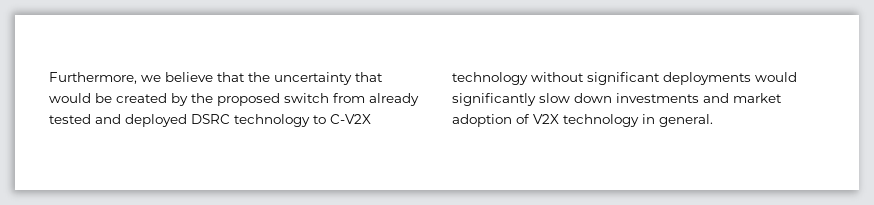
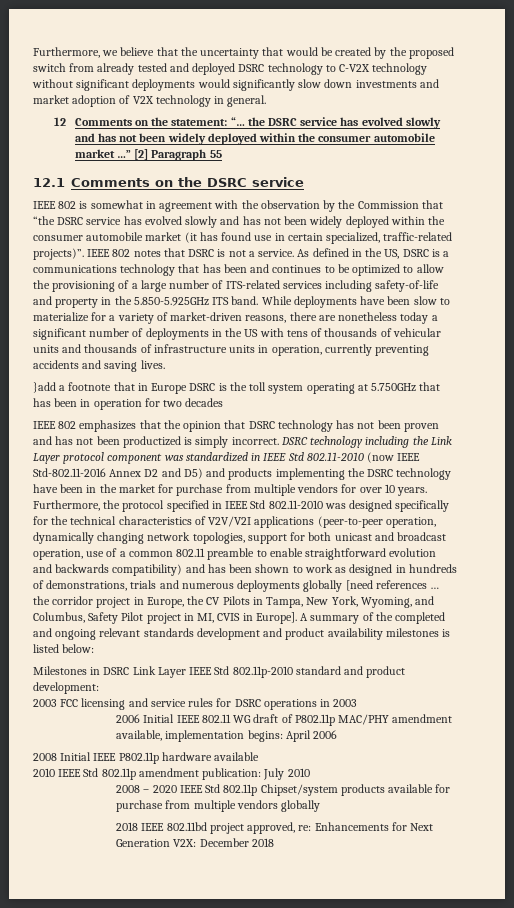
(713, 120) none -> [53,117,441,129] [74,133,435,145] [74,149,222,161] [33,177,304,187] [33,200,443,212] [33,216,446,228] [33,232,453,244] [33,248,450,260] [33,264,444,276] [33,280,440,292] [33,296,450,308] [33,312,438,324] [33,328,441,340] [33,344,430,356] [33,360,165,372] [33,382,441,394] [33,398,224,410] [33,420,439,432] [33,436,452,448] [33,452,421,464] [33,468,452,480] [33,484,428,496] [33,500,450,512] [33,516,436,528] [33,532,447,544] [33,548,437,560] [33,564,457,576] [33,580,440,592] [33,596,435,608] [33,612,446,624] [33,628,451,640] [33,644,95,653] [33,666,406,678] [33,682,99,694] [33,698,358,710] [116,714,453,726] [116,730,338,742] [33,752,260,764] [33,768,310,780] [116,784,451,796] [116,800,321,812] [116,822,434,834] [116,838,274,847] // 12 Comments on the statement: “… the DSRC service has evolved slowly and has not been widely deployed within the consumer automobile market …” [2] Paragraph 55 // 12.1 Comments on the DSRC service // IEEE 802 is somewhat in agreement with the observation by the Commission that “the DSRC service has evolved slowly and has not been widely deployed within the consumer automobile market (it has found use in certain specialized, traffic-related projects)”. IEEE 802 notes that DSRC is not a service. As defined in the US, DSRC is a communications technology that has been and continues to be optimized to allow the provisioning of a large number of ITS-related services including safety-of-life and property in the 5.850-5.925GHz ITS band. While deployments have been slow to materialize for a variety of market-driven reasons, there are nonetheless today a significant number of deployments in the US with tens of thousands of vehicular units and thousands of infrastructure units in operation, currently preventing accidents and saving lives. // }add a footnote that in Europe DSRC is the toll system operating at 5.750GHz that has been in operation for two decades // IEEE 802 emphasizes that the opinion that DSRC technology has not been proven and has not been productized is simply incorrect. DSRC technology including the Link Layer protocol component was standardized in IEEE Std 802.11-2010 (now IEEE Std-802.11-2016 Annex D2 and D5) and products implementing the DSRC technology have been in the market for purchase from multiple vendors for over 10 years. Furthermore, the protocol specified in IEEE Std 802.11-2010 was designed specifically for the technical characteristics of V2V/V2I applications (peer-to-peer operation, dynamically changing network topologies, support for both unicast and broadcast operation, use of a common 802.11 preamble to enable straightforward evolution and backwards compatibility) and has been shown to work as designed in hundreds of demonstrations, trials and numerous deployments globally [need references … the corridor project in Europe, the CV Pilots in Tampa, New York, Wyoming, and Columbus, Safety Pilot project in MI, CVIS in Europe]. A summary of the completed and ongoing relevant standards development and product availability milestones is listed below: // Milestones in DSRC Link Layer IEEE Std 802.11p-2010 standard and product development: // 2003 FCC licensing and service rules for DSRC operations in 2003 // 2006 Initial IEEE 802.11 WG draft of P802.11p MAC/PHY amendment available, implementation begins: April 2006 // 2008 Initial IEEE P802.11p hardware available // 2010 IEEE Std 802.11p amendment publication: July 2010 // 2008 – 2020 IEEE Std 802.11p Chipset/system products available for purchase from multiple vendors globally // 2018 IEEE 802.11bd project approved, re: Enhancements for Next Generation V2X: December 2018

